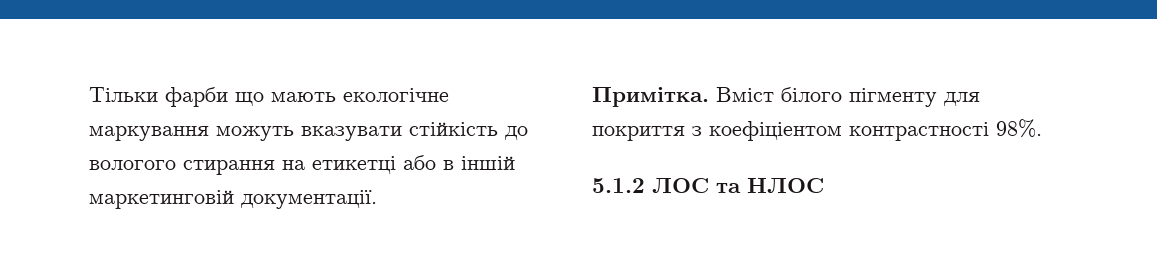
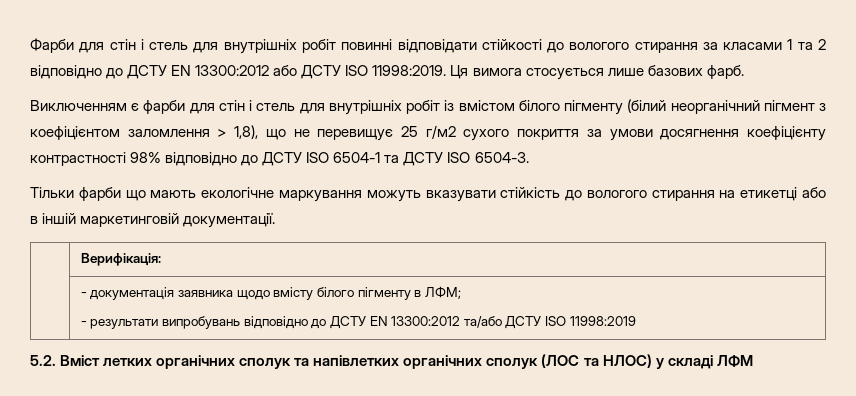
(89, 94) none -> [30,38,827,54] [30,65,744,80] [30,99,827,115] [30,125,826,141] [30,152,529,166] Фарби для стін і стель для внутрішніх робіт повинні відповідати стійкості до вологого стирання за класами 1 та 2 відповідно до ДСТУ EN 13300:2012 або ДСТУ ISO 11998:2019. Ця вимога стосується лише базових фарб. // Виключенням є фарби для стін і стель для внутрішніх робіт із вмістом білого пігменту (білий неорганічний пігмент з коефіцієнтом заломлення > 1,8), що не перевищує 25 г/м2 сухого покриття за умови досягнення коефіцієнту контрастності 98% відповідно до ДСТУ ISO 6504-1 та ДСТУ ISO 6504-3. //
[592,87,980,107] [592,119,1042,141] [592,177,824,194] // Примітка. Вміст білого пігменту для покриття з коефіціентом контрастності 98%. // 5.1.2 ЛОС та НЛОС -> [80,253,161,266] [80,286,461,300] [80,316,636,329] [30,354,753,369] // | Верифікація: // | - документація заявника щодо вмісту білого пігменту в ЛФМ; // - результати випробувань відповідно до ДСТУ EN 13300:2012 та/або ДСТУ ISO 11998:2019 // 5.2. Вміст летких органічних сполук та напівлетких органічних сполук (ЛОС та НЛОС) у складі ЛФМ

